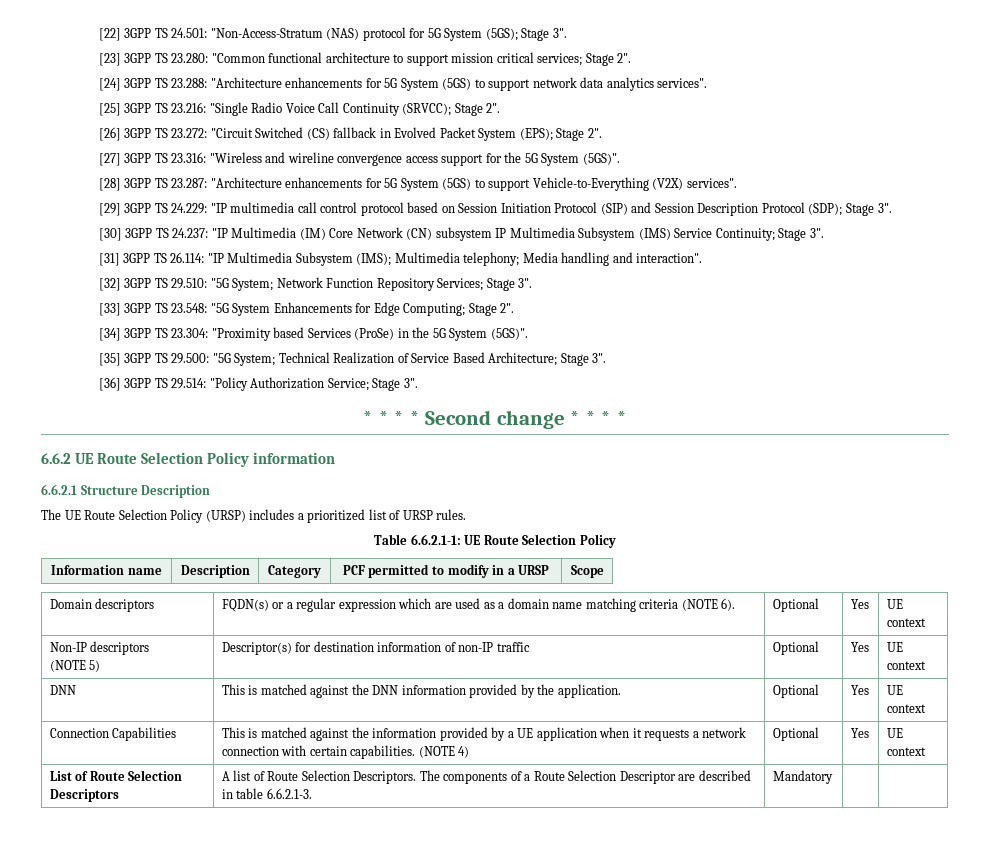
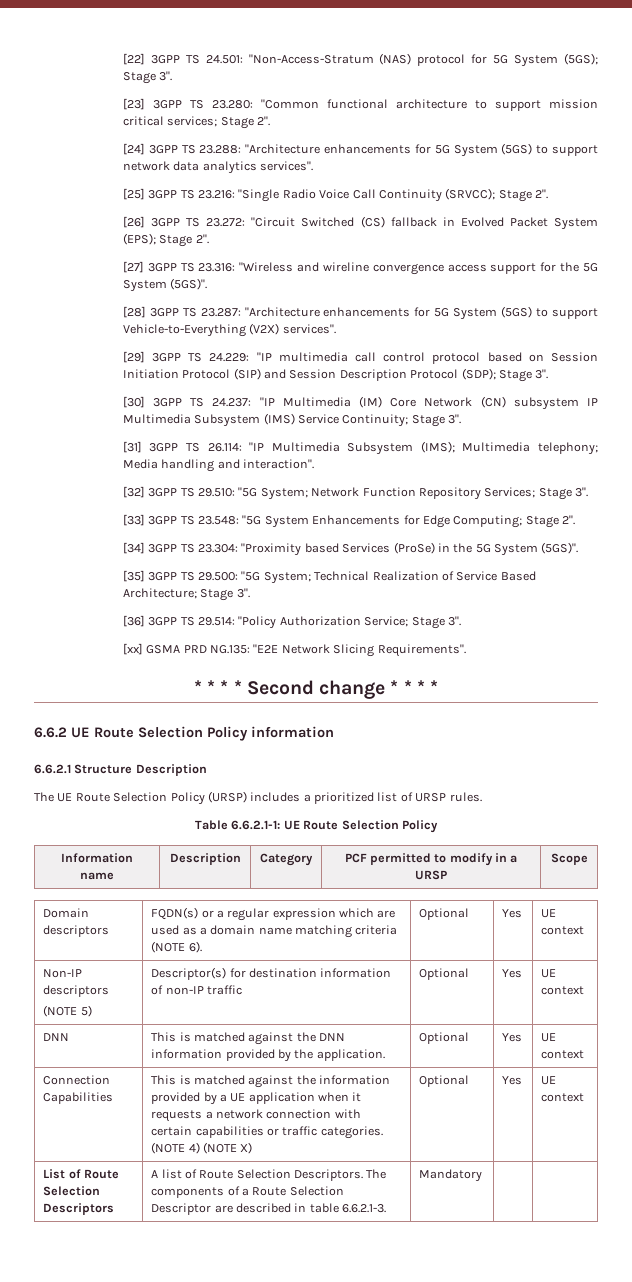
(418, 383) none -> [122,643,466,657] // [xx] GSMA PRD NG.135: "E2E Network Slicing Requirements".
[350,745,416,759] capabilities. -> [195,1126,383,1139] capabilities or traffic categories.
(470, 752) none -> [202,1142,253,1154] (NOTE X)

